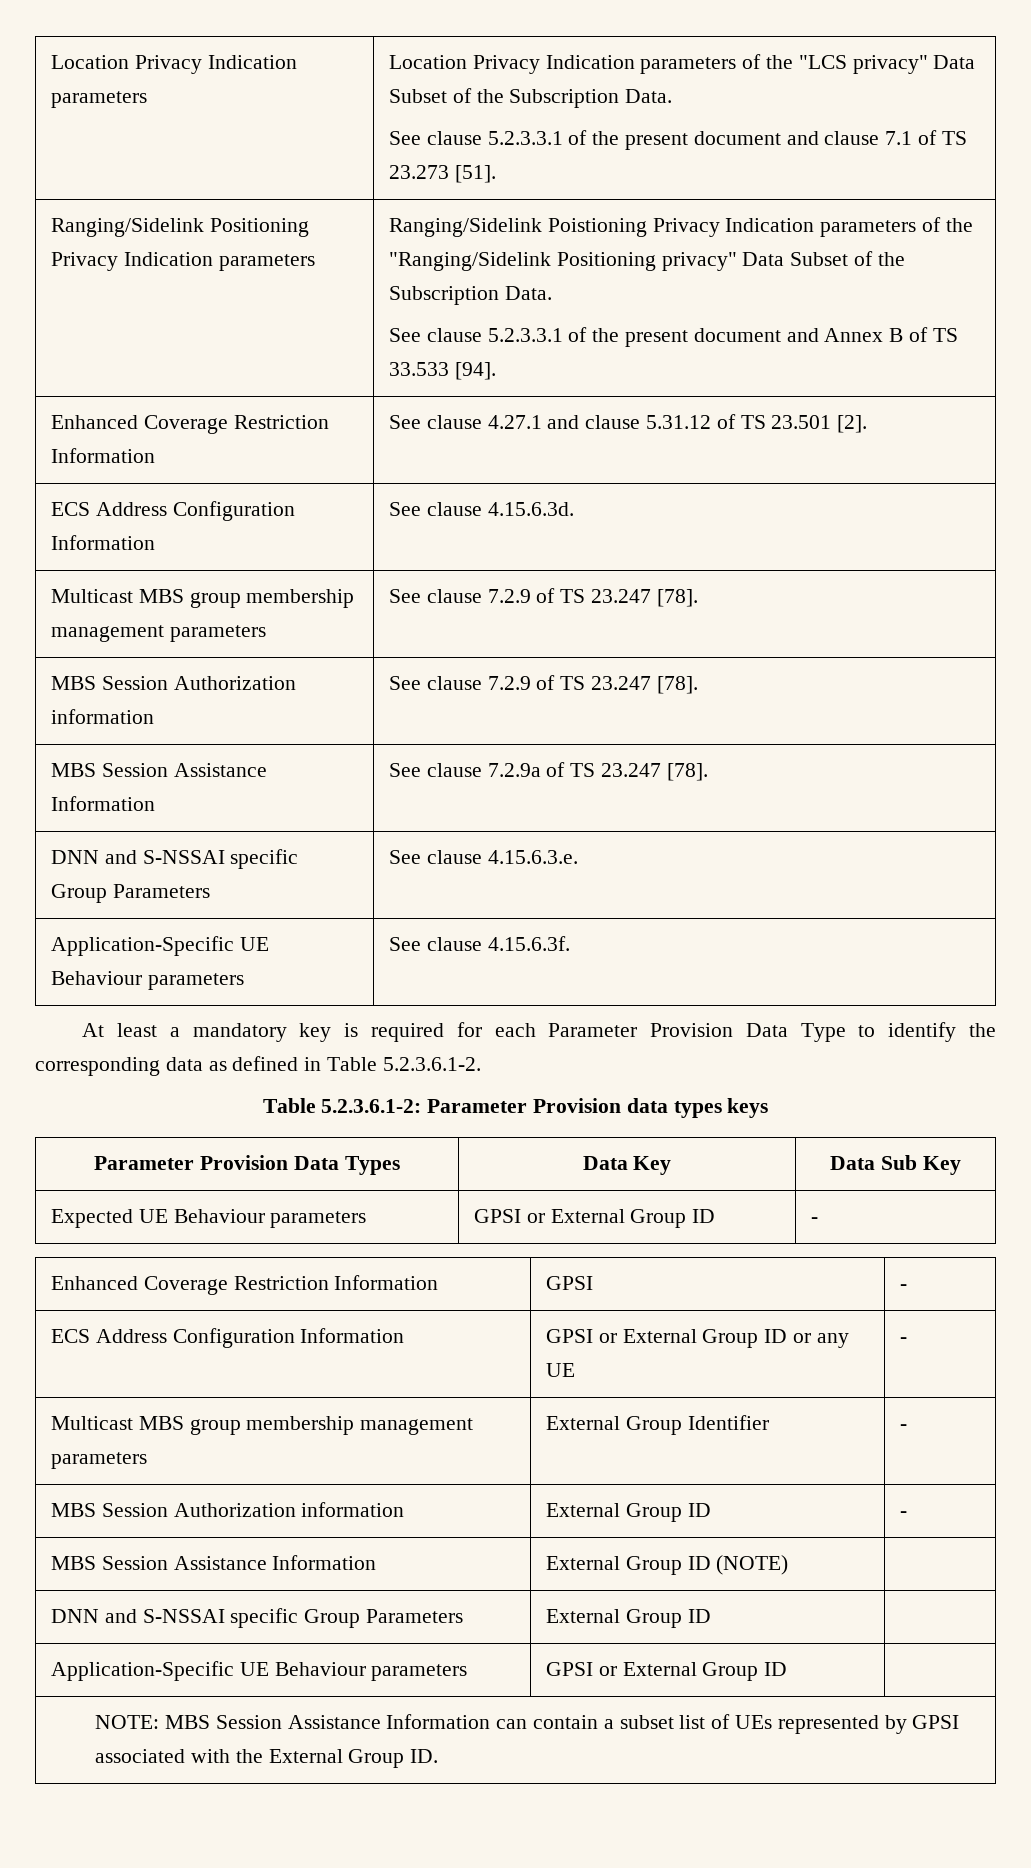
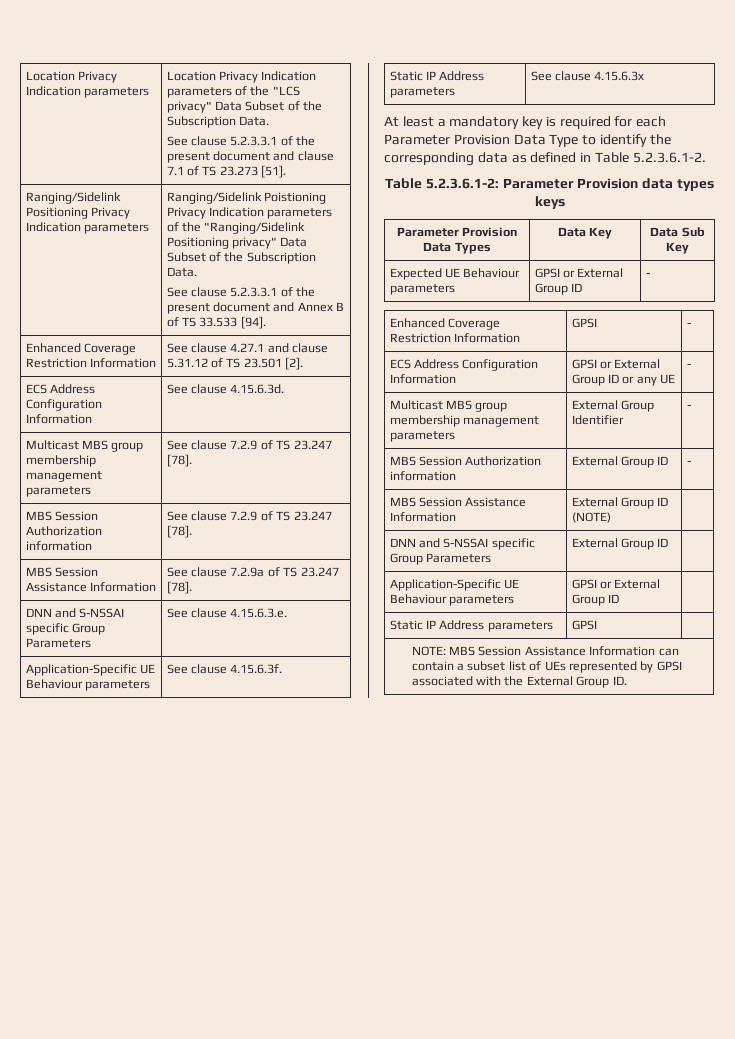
(570, 943) none -> [389,71,485,81] [389,87,455,98] [530,71,645,81] // Static IP Address parameters | See clause 4.15.6.3x
(788, 1669) none -> [389,620,553,632] [571,620,597,630] // Static IP Address parameters | GPSI |

